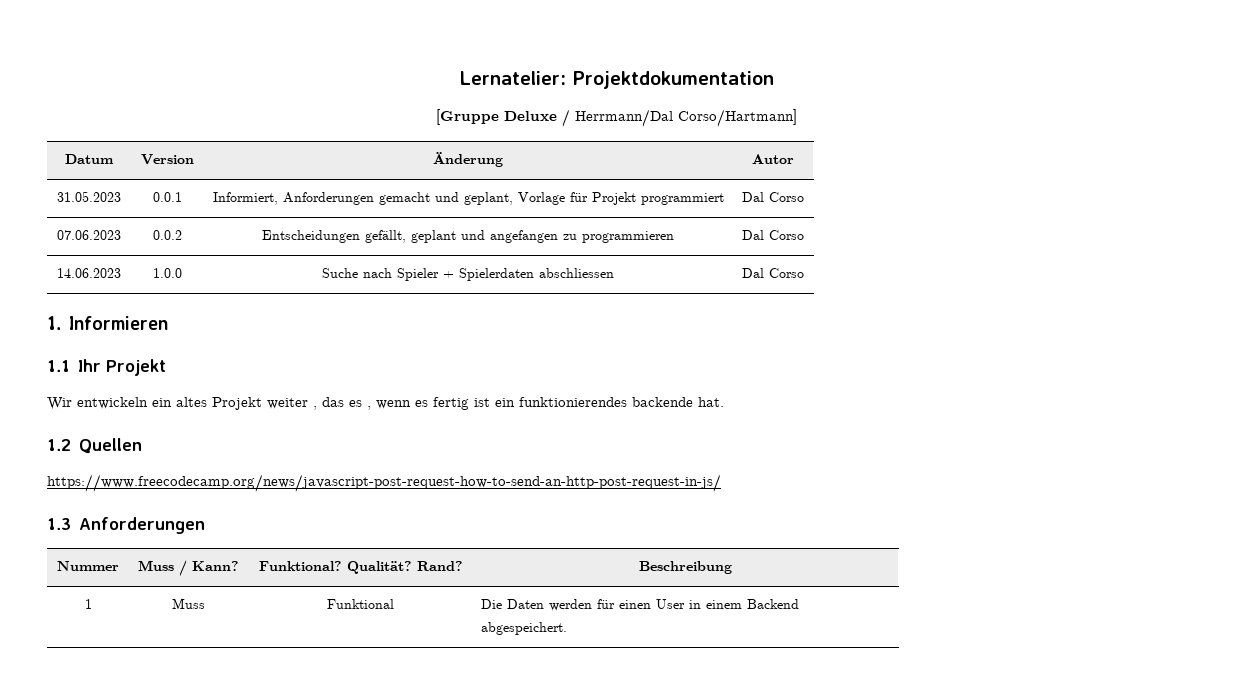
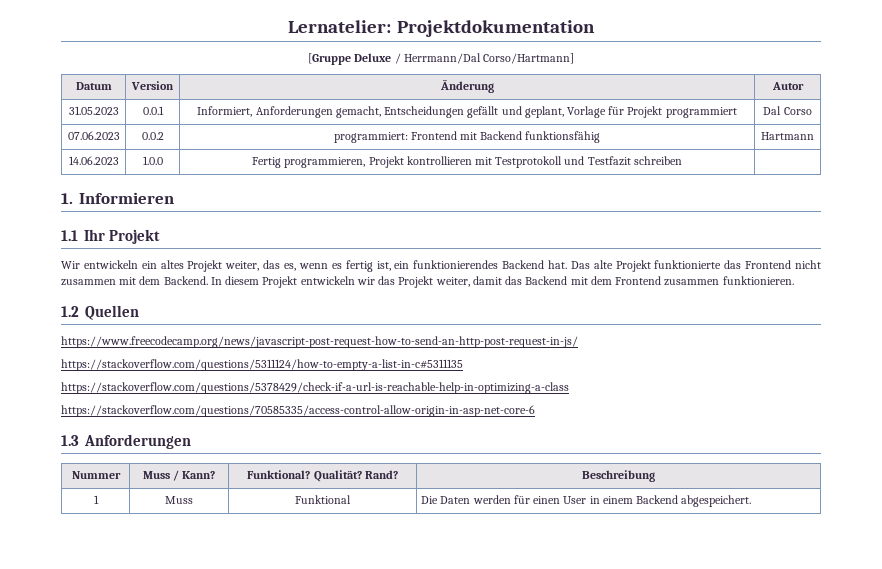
[378,192,430,205] gemacht -> [335,106,499,118] gemacht, Entscheidungen gefällt
[262,230,674,243] [742,230,804,240] [57,268,121,278] [152,268,182,278] [322,268,614,281] [742,268,804,278] Entscheidungen gefällt, geplant und angefangen zu programmieren | Dal Corso // 14.06.2023 | 1.0.0 | Suche nach Spieler + Spielerdaten abschliessen | Dal Corso -> [333,131,601,143] [761,132,814,140] [68,156,119,165] [142,156,163,165] [252,156,682,168] programmiert: Frontend mit Backend funktionsfähig | Hartmann // 14.06.2023 | 1.0.0 | Fertig programmieren, Projekt kontrollieren mit Testprotokoll und Testfazit schreiben |
[267,397,371,410] weiter , das es , -> [225,260,297,271] weiter, das es,
[474,398,490,407] ist -> [376,261,391,271] ist,
[632,397,693,407] backende -> [502,260,545,269] Backend
(724, 402) none -> [570,260,822,272] [61,276,794,288] Das alte Projekt funktionierte das Frontend nicht zusammen mit dem Backend. In diesem Projekt entwickeln wir das Projekt weiter, damit das Backend mit dem Frontend zusammen funktionieren.
(721, 483) none -> [61,359,463,371] [61,382,569,394] [61,405,535,417] // https://stackoverflow.com/questions/5311124/how-to-empty-a-list-in-c#5311135 // https://stackoverflow.com/questions/5378429/check-if-a-url-is-reachable-help-in-optimizing-a-class // https://stackoverflow.com/questions/70585335/access-control-allow-origin-in-asp-net-core-6

